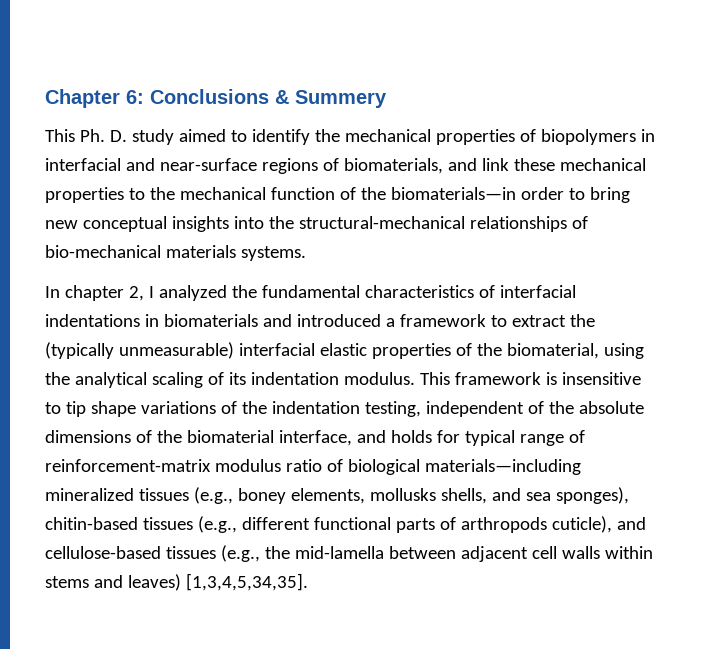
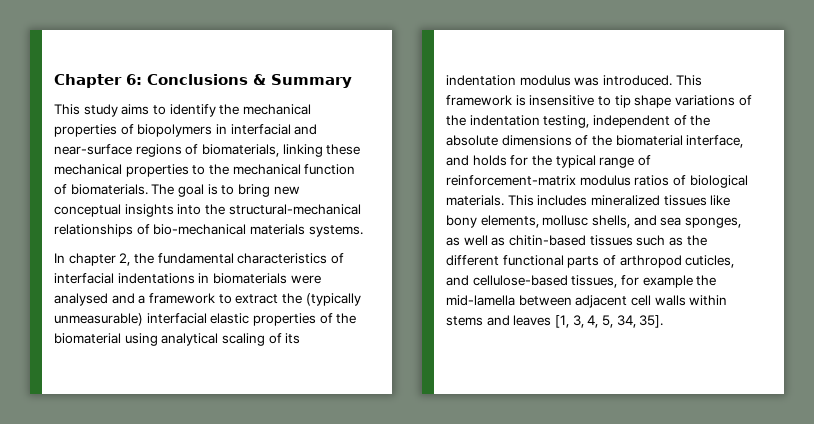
[295,90,387,108] [45,129,226,145] Summery // This Ph. D. study aimed -> [271,74,352,88] [54,104,150,117] Summary // This study aims
[447,158,509,171] and link -> [282,144,323,157] linking
[360,187,564,200] the biomaterials—in order -> [70,184,218,197] biomaterials. The goal is
[148,285,227,301] I analyzed -> (131, 259) none
[262,314,381,327] and introduced -> [290,275,321,284] [54,293,135,306] were analysed and
[506,343,644,359] [45,372,70,385] biomaterial, using the -> [54,333,158,346] biomaterial using
[343,372,415,385] modulus. -> [519,75,672,86] modulus was introduced.
(460, 436) none -> [531,155,552,166] the
[285,459,322,472] ratio -> [634,175,670,186] ratios
[424,459,581,475] [45,487,629,504] [45,516,646,533] [45,545,260,562] materials—including mineralized tissues (e.g., boney elements, mollusks shells, and sea sponges), chitin-based tissues (e.g., different functional parts of arthropods cuticle), and cellulose-based tissues (e.g., -> [446,195,731,206] [446,215,741,228] [446,235,707,246] [446,255,735,268] [446,275,693,288] materials. This includes mineralized tissues like bony elements, mollusc shells, and sea sponges, as well as chitin-based tissues such as the different functional parts of arthropod cuticles, and cellulose-based tissues, for example
[127,573,308,591] leaves) [1,3,4,5,34,35]. -> [513,315,664,328] leaves [1, 3, 4, 5, 34, 35].

